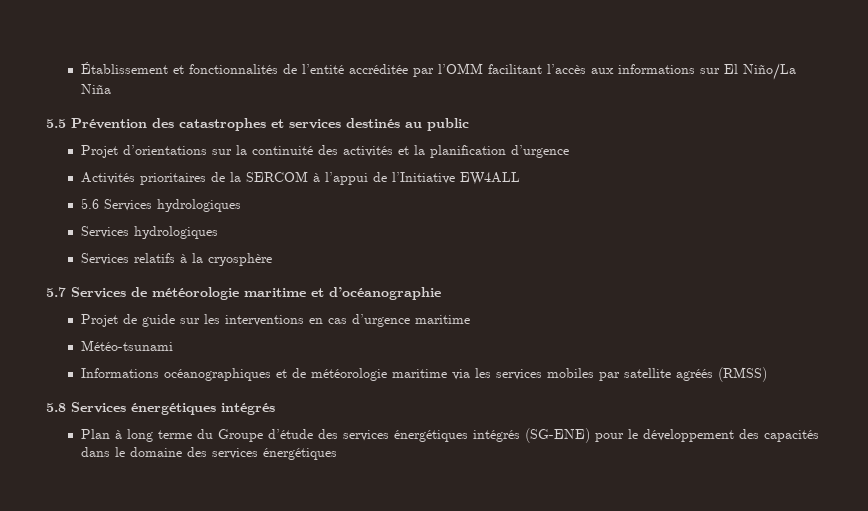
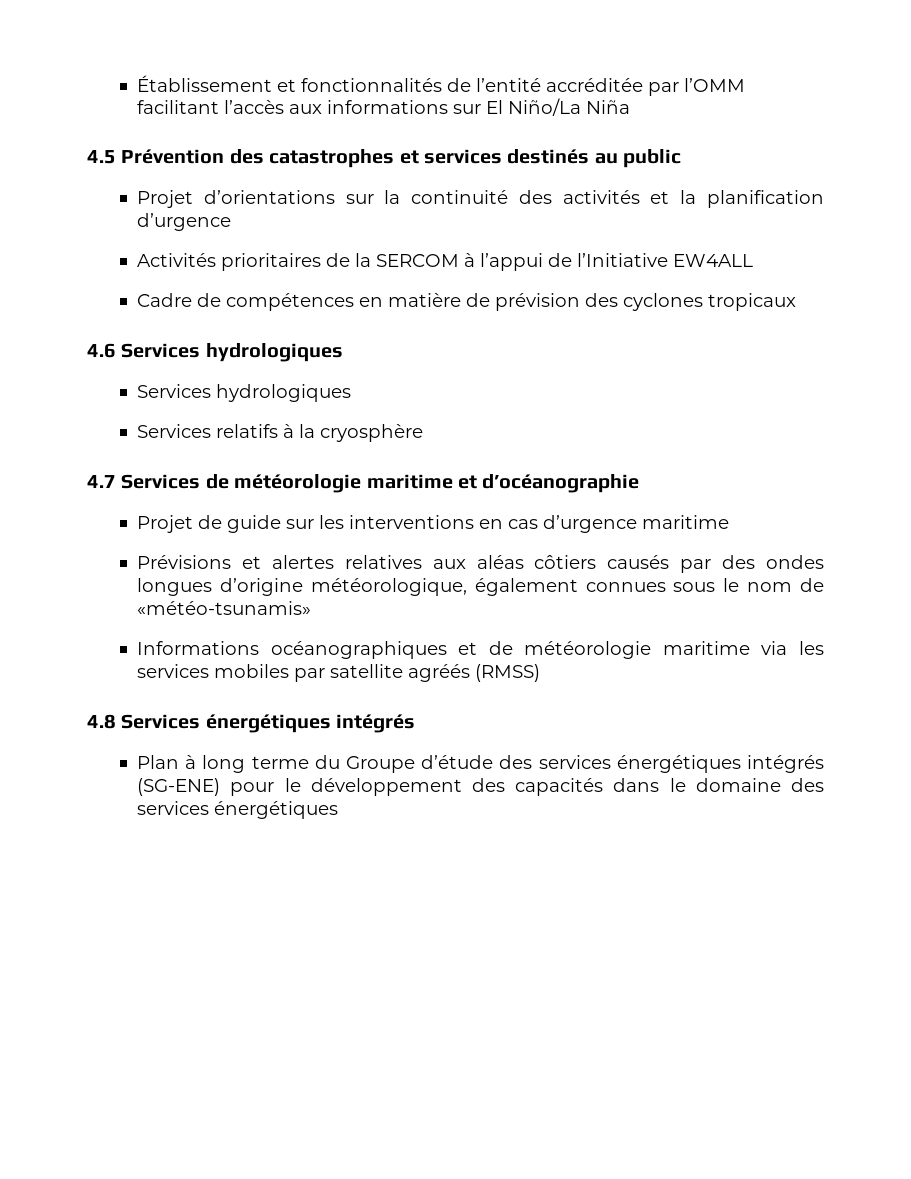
[46,119,66,128] 5.5 -> [87,150,116,164] 4.5
[80,198,99,209] 5.6 -> [137,293,797,311] [87,343,116,358] Cadre de compétences en matière de prévision des cyclones tropicaux // 4.6
[46,287,66,297] 5.7 -> [87,475,116,488] 4.7
[80,340,173,351] Météo-tsunami -> [137,555,824,573] [137,578,824,596] [137,601,312,615] Prévisions et alertes relatives aux aléas côtiers causés par des ondes longues d’origine météorologique, également connues sous le nom de «météo-tsunamis»
[46,403,66,412] 5.8 -> [87,714,116,729] 4.8

